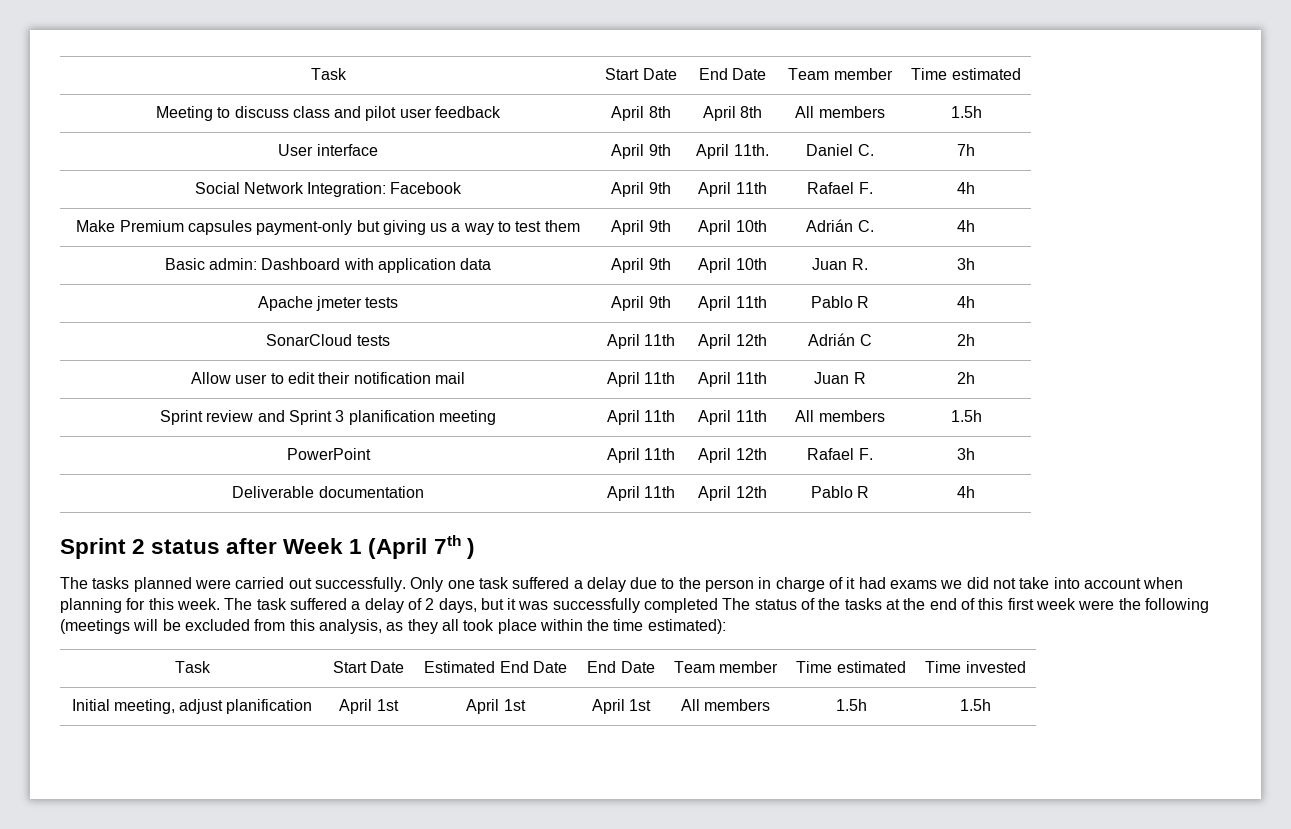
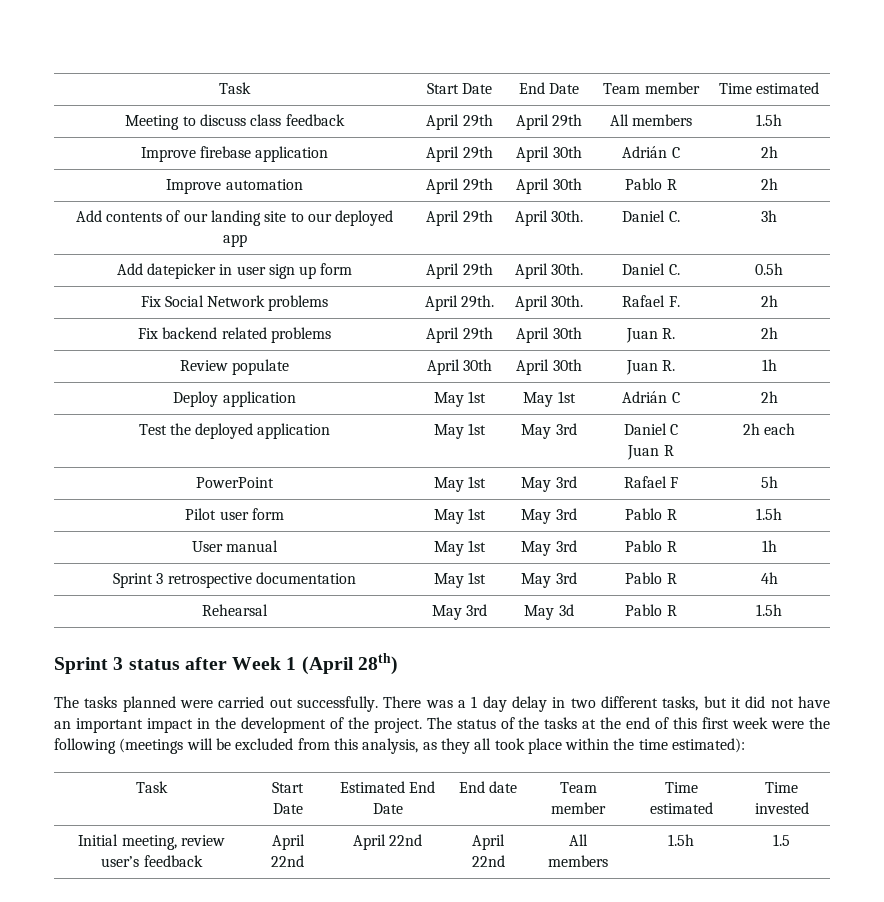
[334,106,502,121] [611,106,671,121] [702,106,763,121] [795,106,885,118] [950,106,982,118] [278,144,378,156] [611,144,671,159] [696,144,769,159] [806,144,874,156] [957,144,975,156] [194,182,463,197] [611,182,671,197] [698,182,767,197] [807,182,873,194] [957,182,975,194] [76,220,580,235] [611,220,671,235] [698,220,767,235] [806,219,874,232] [957,220,975,232] [164,258,492,273] [611,258,671,273] [698,258,767,273] [812,258,868,270] [957,258,975,270] [257,296,399,311] [611,296,671,311] [698,296,767,311] [810,296,870,308] [957,296,975,308] [266,334,390,346] [606,334,676,349] [698,334,767,349] [808,333,872,346] [957,334,975,346] [191,372,465,384] [606,372,676,387] [698,372,767,387] [814,372,866,384] [957,372,975,384] [160,410,496,425] [606,410,676,425] [698,410,767,425] [795,410,885,422] [950,410,982,422] [286,448,371,460] [606,448,676,463] [698,448,767,463] [807,448,873,460] [957,448,975,460] [232,486,424,498] [606,486,676,501] [698,486,767,501] [810,486,870,498] [957,486,975,498] [60,538,146,559] and pilot user feedback | April 8th | April 8th | All members | 1.5h // User interface | April 9th | April 11th. | Daniel C. | 7h // Social Network Integration: Facebook | April 9th | April 11th | Rafael F. | 4h // Make Premium capsules payment-only but giving us a way to test them | April 9th | April 10th | Adrián C. | 4h // Basic admin: Dashboard with application data | April 9th | April 10th | Juan R. | 3h // Apache jmeter tests | April 9th | April 11th | Pablo R | 4h // SonarCloud tests | April 11th | April 12th | Adrián C | 2h // Allow user to edit their notification mail | April 11th | April 11th | Juan R | 2h // Sprint review and Sprint 3 planification meeting | April 11th | April 11th | All members | 1.5h // PowerPoint | April 11th | April 12th | Rafael F. | 3h // Deliverable documentation | April 11th | April 12th | Pablo R | 4h // Sprint 2 -> [285,114,345,126] [426,114,493,130] [515,114,583,130] [609,114,693,126] [756,114,782,126] [140,146,329,162] [426,146,493,162] [516,146,582,162] [622,146,680,158] [760,146,778,158] [166,179,303,194] [426,178,493,194] [516,178,582,194] [625,178,677,190] [760,178,778,190] [75,210,394,226] [222,234,247,247] [426,210,493,226] [514,210,584,226] [622,210,680,222] [761,210,777,222] [116,263,353,279] [426,263,493,279] [514,263,584,279] [622,263,680,275] [755,263,783,275] [140,295,329,311] [424,295,495,311] [514,295,584,311] [622,295,680,307] [760,295,778,307] [138,327,331,343] [426,327,493,343] [516,327,582,343] [625,328,676,343] [760,327,778,339] [179,359,290,375] [426,359,493,375] [516,359,582,375] [625,360,676,375] [761,359,777,371] [173,391,296,407] [433,391,487,407] [523,391,576,407] [622,391,680,403] [760,391,778,403] [138,423,331,439] [433,423,487,439] [521,423,577,439] [623,423,679,435] [627,445,674,460] [742,423,796,435] [196,477,274,488] [433,476,487,492] [521,476,577,492] [623,476,679,488] [760,476,778,488] [185,508,284,520] [433,508,487,524] [521,508,577,524] [625,508,677,520] [756,508,782,520] [191,540,279,552] [433,540,487,556] [521,540,577,556] [625,540,677,552] [761,540,777,552] [113,572,356,588] [433,572,487,588] [521,572,577,588] [625,572,677,584] [760,572,778,584] [202,604,268,616] [431,604,488,620] [524,604,574,620] [625,604,677,616] [756,604,782,616] [54,657,124,674] feedback | April 29th | April 29th | All members | 1.5h // Improve firebase application | April 29th | April 30th | Adrián C | 2h // Improve automation | April 29th | April 30th | Pablo R | 2h // Add contents of our landing site to our deployed app | April 29th | April 30th. | Daniel C. | 3h // Add datepicker in user sign up form | April 29th | April 30th. | Daniel C. | 0.5h // Fix Social Network problems | April 29th. | April 30th. | Rafael F. | 2h // Fix backend related problems | April 29th | April 30th | Juan R. | 2h // Review populate | April 30th | April 30th | Juan R. | 1h // Deploy application | May 1st | May 1st | Adrián C | 2h // Test the deployed application | May 1st | May 3rd | Daniel C // Juan R | 2h each // PowerPoint | May 1st | May 3rd | Rafael F | 5h // Pilot user form | May 1st | May 3rd | Pablo R | 1.5h // User manual | May 1st | May 3rd | Pablo R | 1h // Sprint 3 retrospective documentation | May 1st | May 3rd | Pablo R | 4h // Rehearsal | May 3rd | May 3d | Pablo R | 1.5h // Sprint 3
[433,535,475,559] 7th ) -> [357,653,398,675] 28th)
[410,577,1184,592] [60,598,719,613] Only one task suffered a delay due to the person in charge of it had exams we did not take into account when planning for this week. The task suffered a delay of 2 days, but it was successfully completed -> [383,696,831,712] [54,717,422,733] There was a 1 day delay in two different tasks, but it did not have an important impact in the development of the project.
[620,661,655,673] Date -> [489,781,518,793] date
[179,699,313,714] [339,699,399,714] [466,699,526,714] [591,699,652,714] adjust planification | April 1st | April 1st | April 1st -> [180,835,225,846] [101,855,203,867] [271,834,305,850] [271,855,304,867] [352,834,423,850] [472,834,505,850] [471,855,505,867] review user’s feedback | April 22nd | April 22nd | April 22nd
[960,699,991,711] 1.5h -> [773,834,790,846] 1.5

